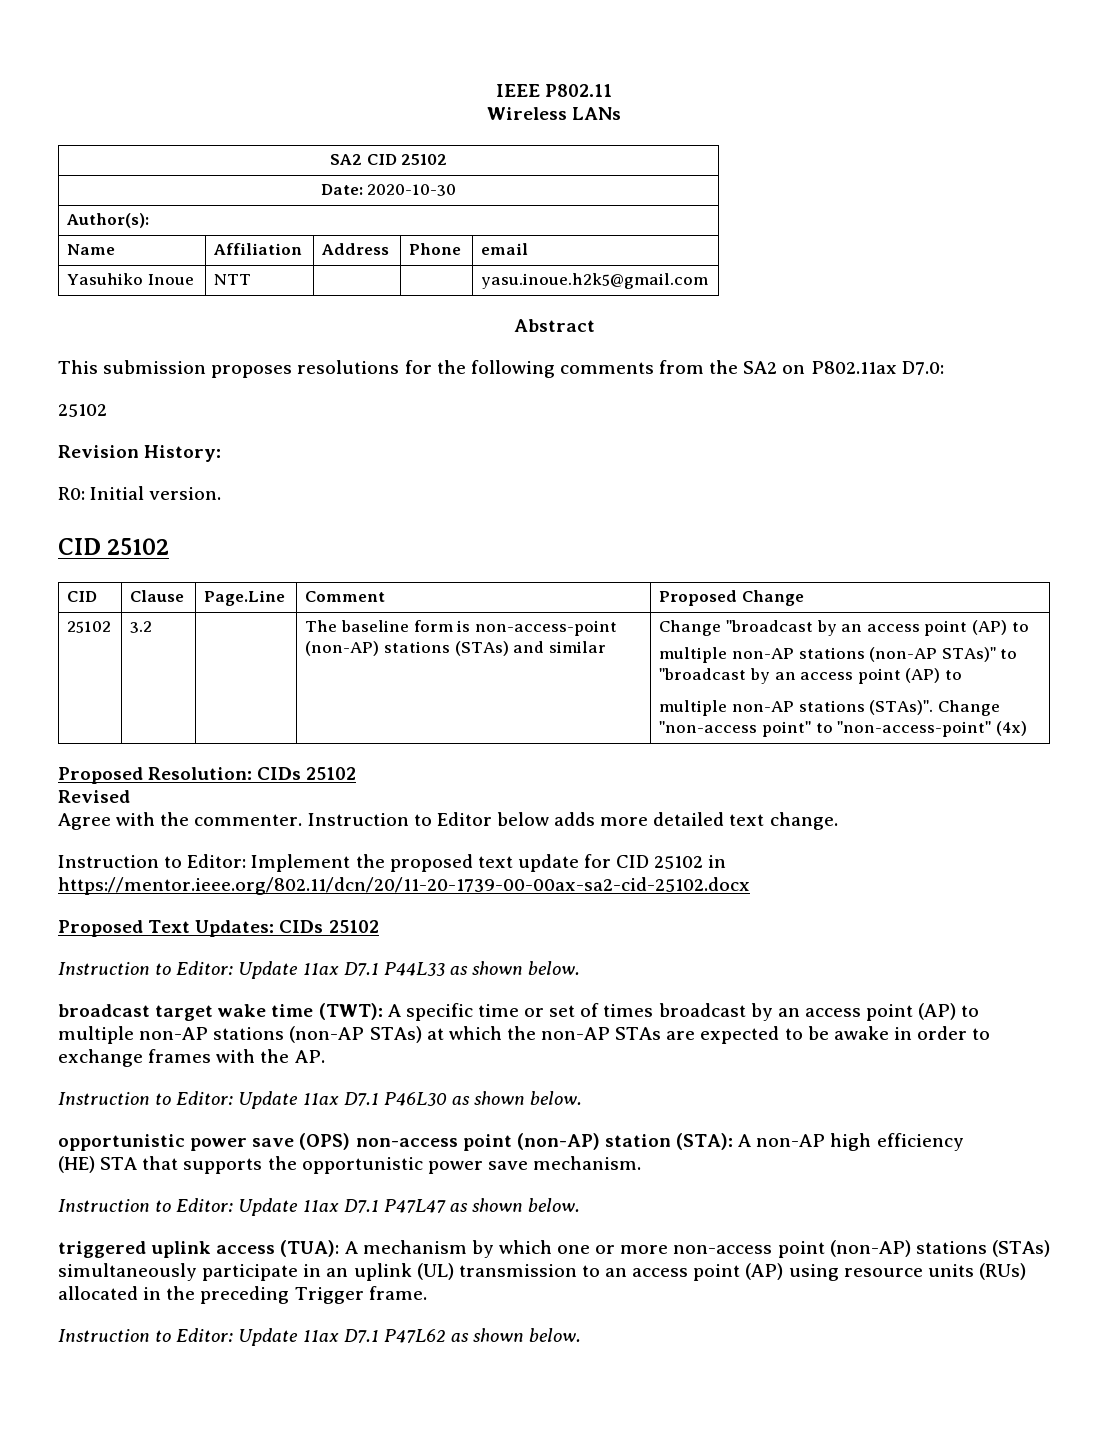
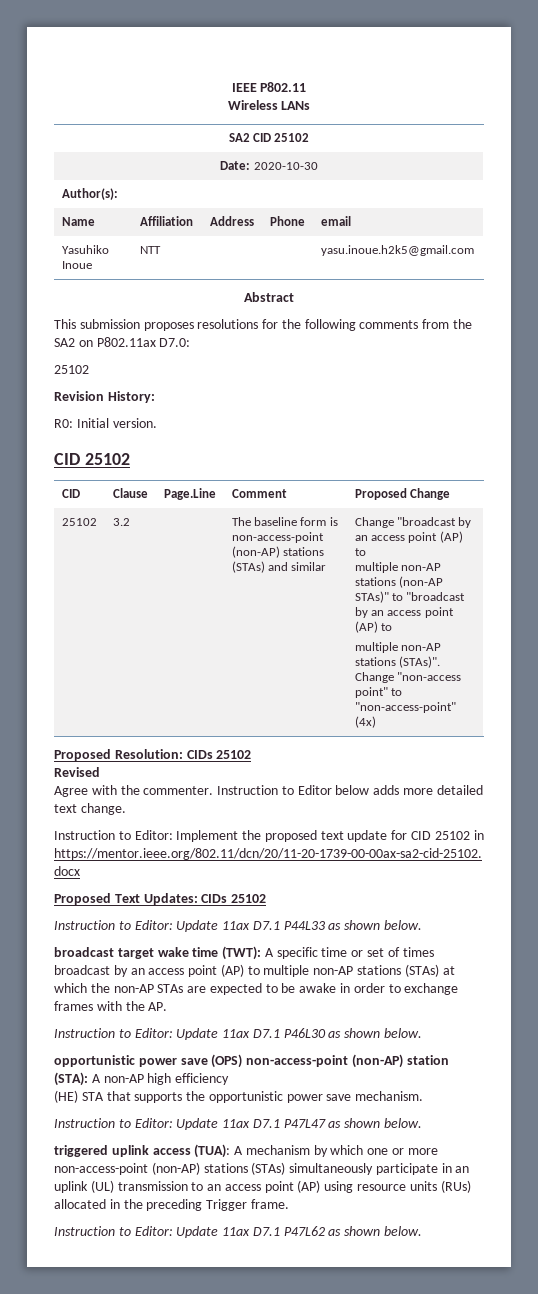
[289,1026,422,1043] (non-AP STAs) -> [404,964,439,977] (STAs)
[355,1134,512,1151] non-access point -> [246,1055,349,1067] non-access-point
[673,1241,825,1258] non-access point -> [54,1163,148,1175] non-access-point

